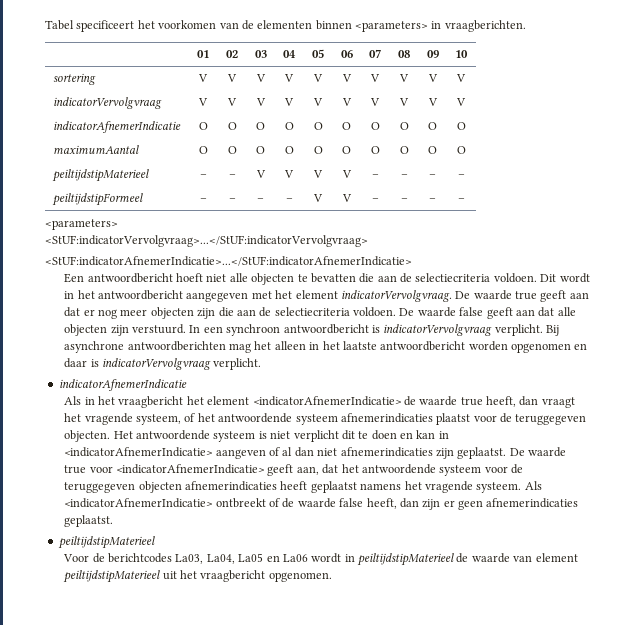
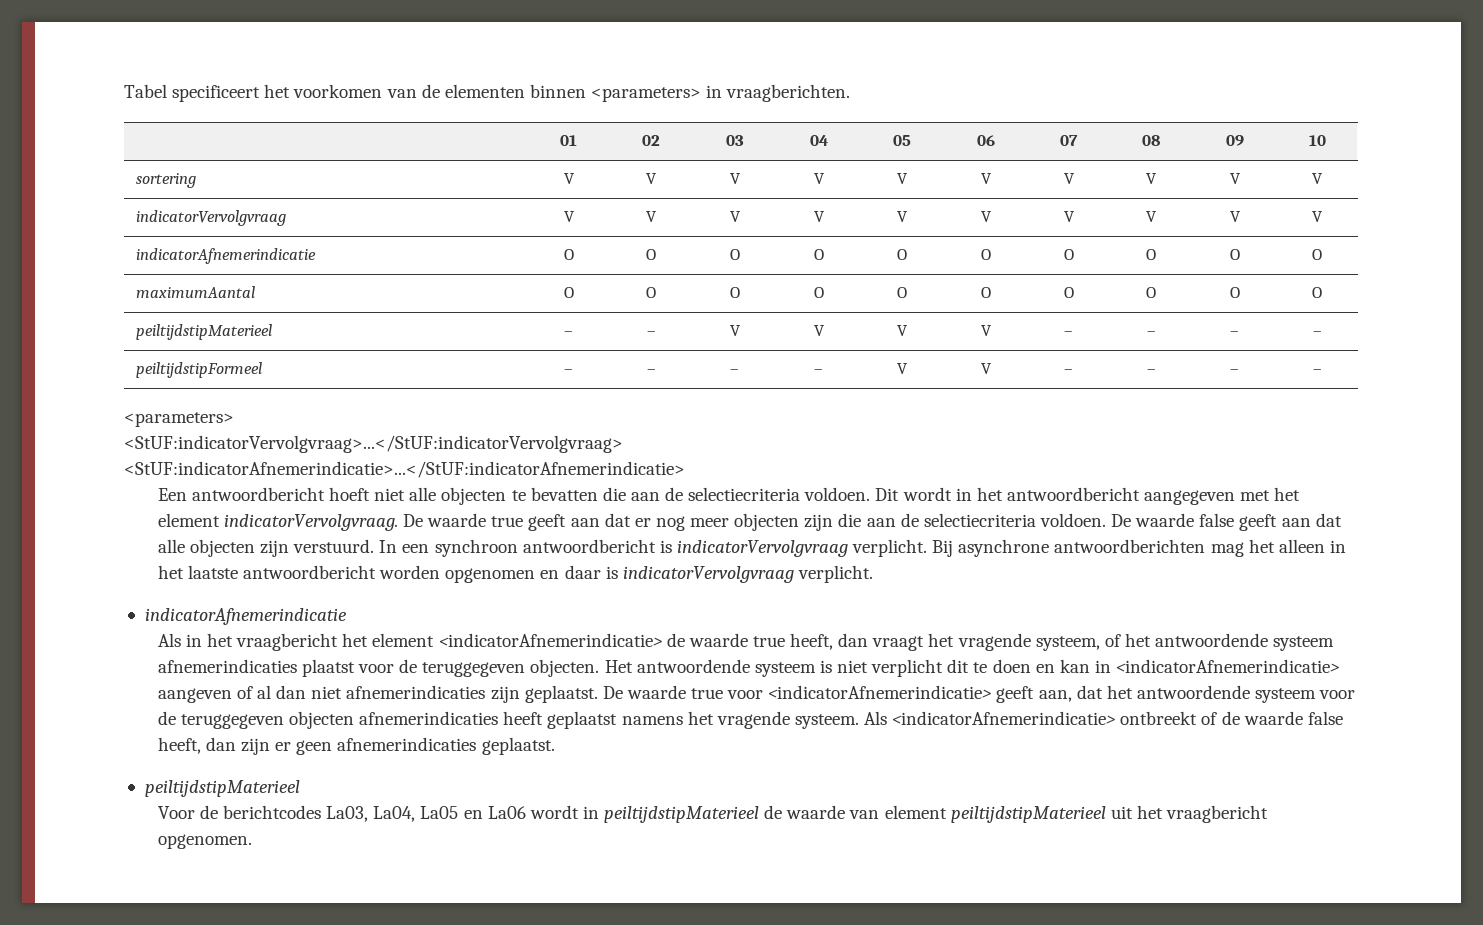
[52,121,181,133] indicatorAfnemerIndicatie -> [135,248,316,264] indicatorAfnemerindicatie
[45,256,412,266] <StUF:indicatorAfnemerIndicatie>...</StUF:indicatorAfnemerIndicatie> -> [124,461,685,478] <StUF:indicatorAfnemerindicatie>...</StUF:indicatorAfnemerindicatie>
[58,379,187,391] indicatorAfnemerIndicatie -> [144,608,347,625] indicatorAfnemerindicatie
[252,396,402,406] <indicatorAfnemerIndicatie> -> [438,633,662,647] <indicatorAfnemerindicatie>
[64,447,214,457] <indicatorAfnemerIndicatie> -> [1116,659,1340,673] <indicatorAfnemerindicatie>
[116,464,266,474] <indicatorAfnemerIndicatie> -> [768,685,992,699] <indicatorAfnemerindicatie>
[64,498,214,508] <indicatorAfnemerIndicatie> -> [892,711,1116,725] <indicatorAfnemerindicatie>

